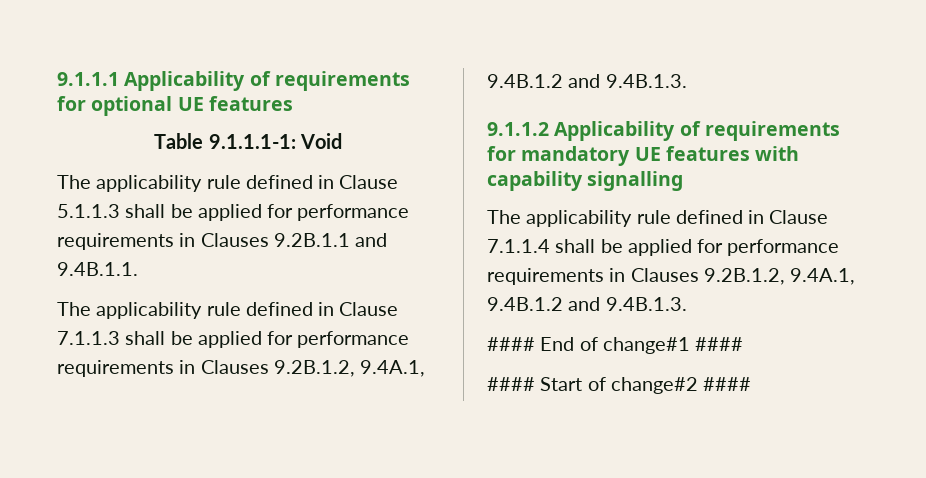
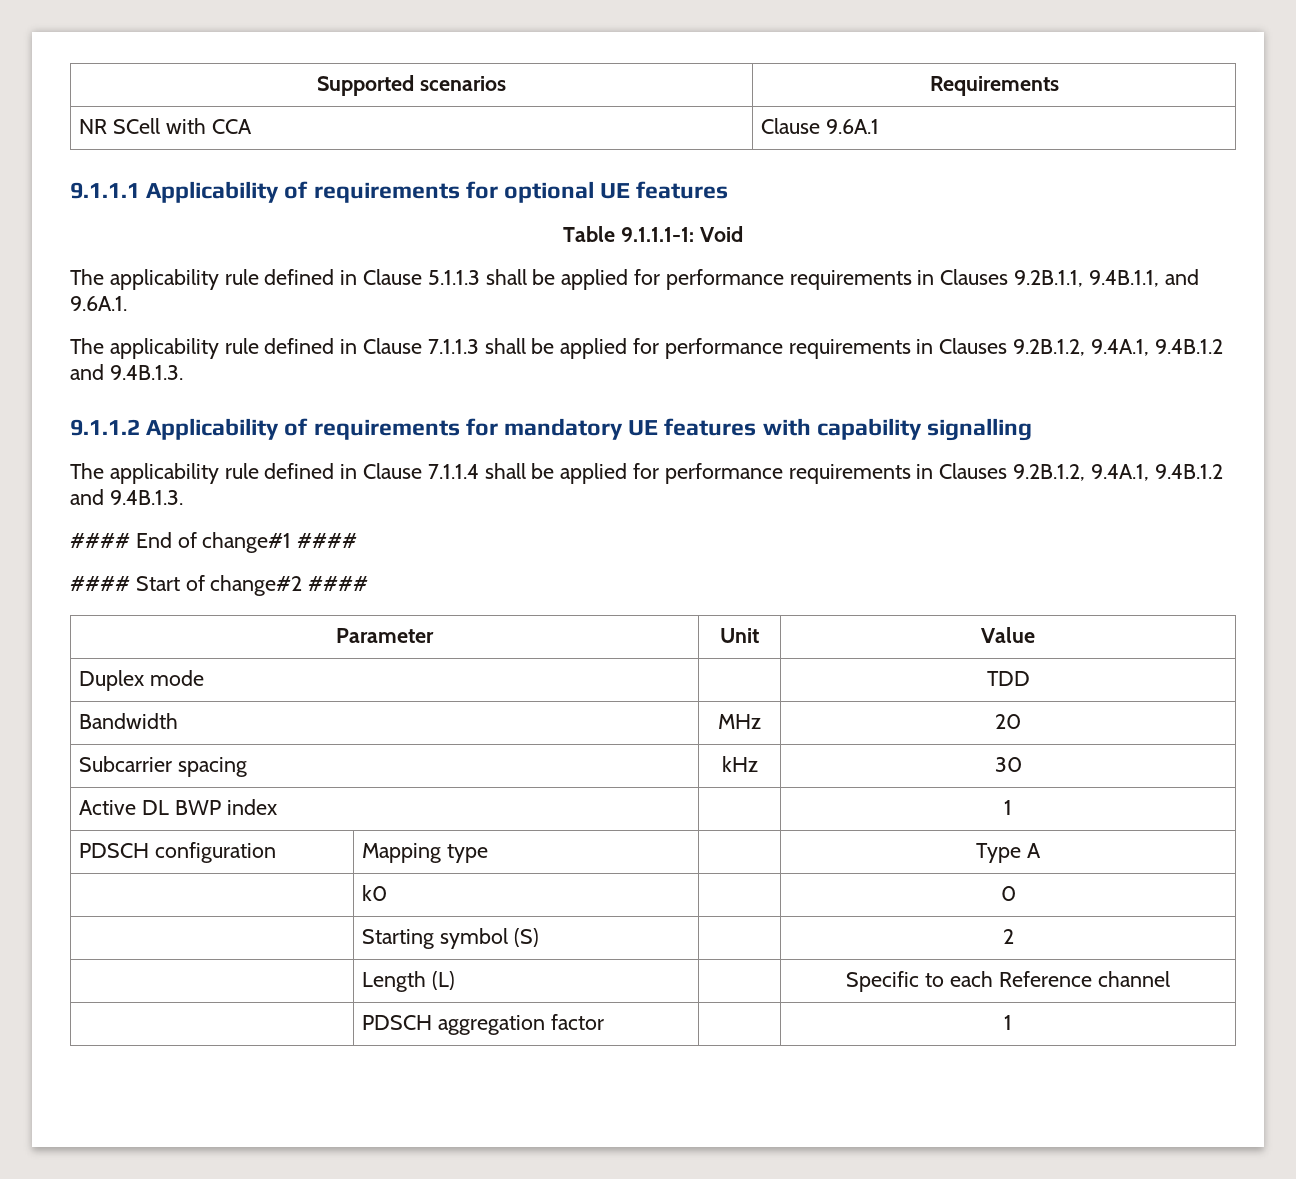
(57, 79) none -> [317,75,506,96] [929,76,1059,96] [79,118,252,134] [761,118,880,134] Supported scenarios | Requirements // NR SCell with CCA | Clause 9.6A.1 //
[273,233,388,247] [57,262,138,276] 9.2B.1.1 and 9.4B.1.1. -> [1014,269,1199,287] [70,296,127,311] 9.2B.1.1, 9.4B.1.1, and 9.6A.1.
(752, 384) none -> [336,628,434,643] [720,628,759,643] [981,627,1036,643] [79,670,205,691] [986,671,1030,686] [79,713,179,729] [718,714,761,729] [995,714,1021,729] [79,756,248,777] [721,756,758,772] [994,757,1022,772] [79,799,277,815] [1004,800,1012,815] [79,842,277,863] [362,843,489,863] [976,843,1041,863] [362,885,388,901] [1000,886,1016,901] [362,928,540,949] [1002,929,1014,944] [362,971,456,992] [846,971,1170,992] [362,1014,605,1035] [1004,1015,1012,1030] // Parameter | Unit | Value // Duplex mode | | TDD // Bandwidth | MHz | 20 // Subcarrier spacing | kHz | 30 // Active DL BWP index | | 1 // PDSCH configuration | Mapping type | | Type A // | k0 | | 0 // | Starting symbol (S) | | 2 // | Length (L) | | Specific to each Reference channel // | PDSCH aggregation factor | | 1

